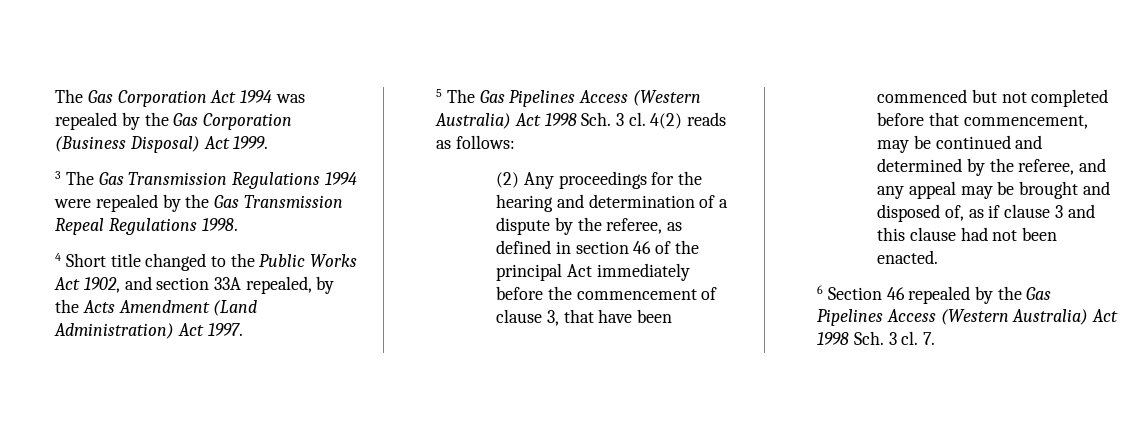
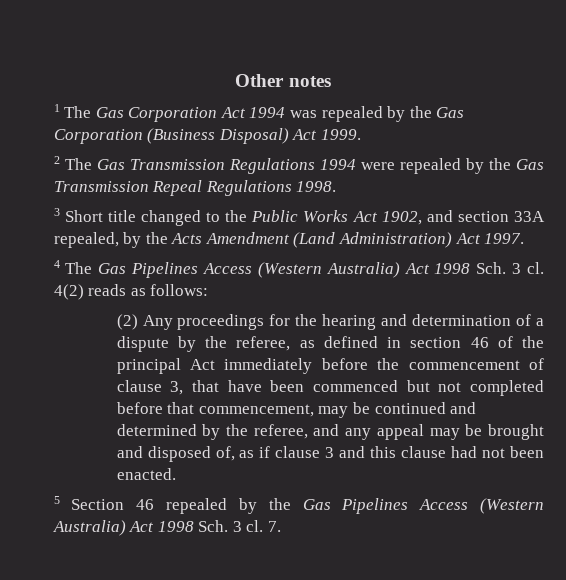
(55, 96) none -> [235,74,331,87] [53,104,60,112] Other notes // 1
[55,171,62,179] 3 -> [53,156,60,164] 2
[55,253,62,261] 4 -> [53,208,60,216] 3
[436,89,443,97] 5 -> [53,260,60,268] 4
[817,285,824,294] 6 -> [53,496,60,504] 5

